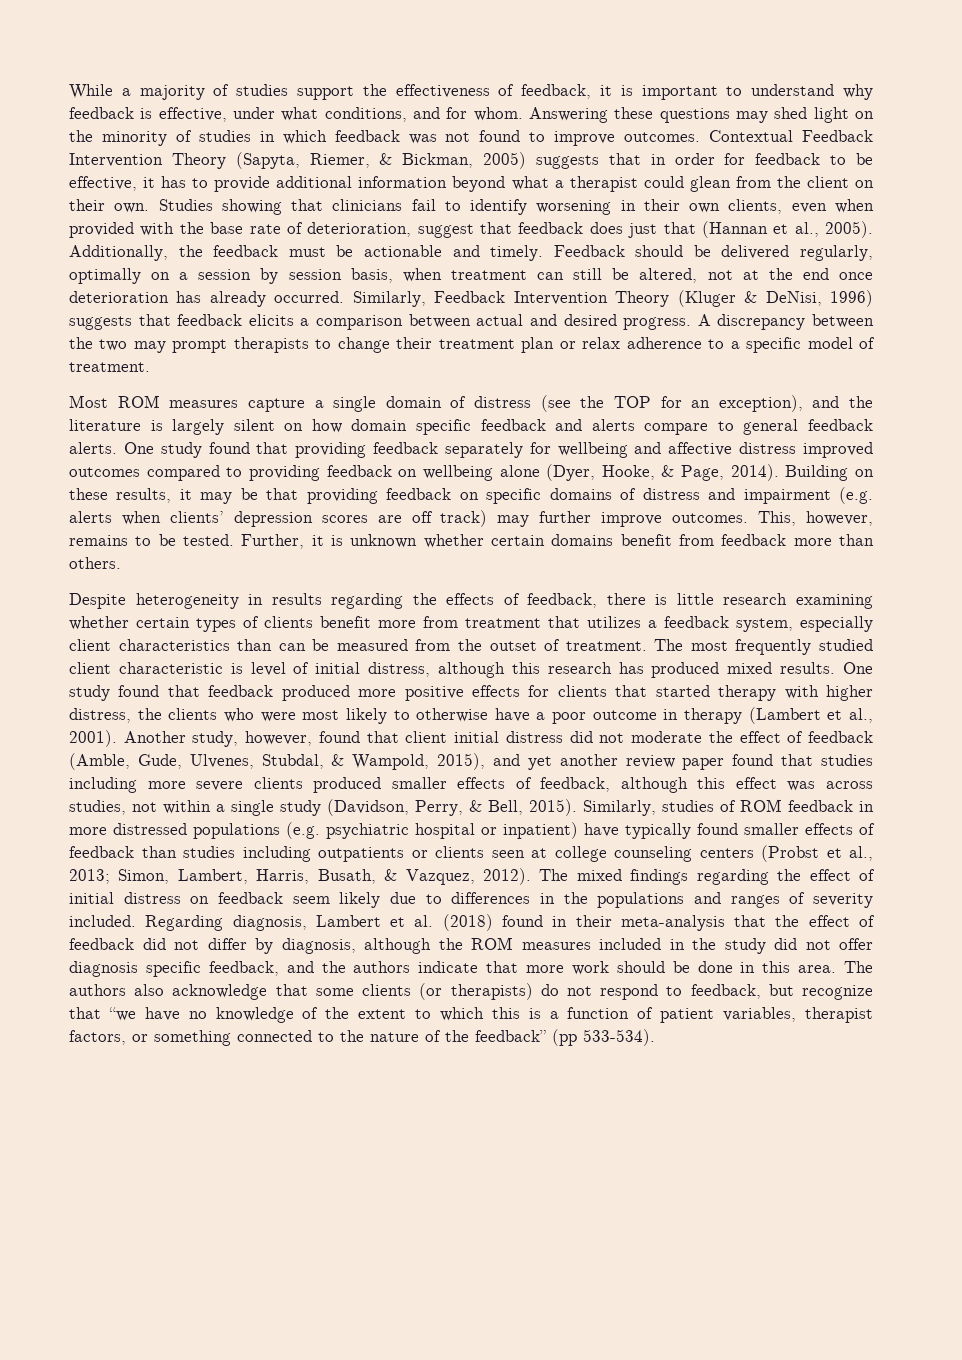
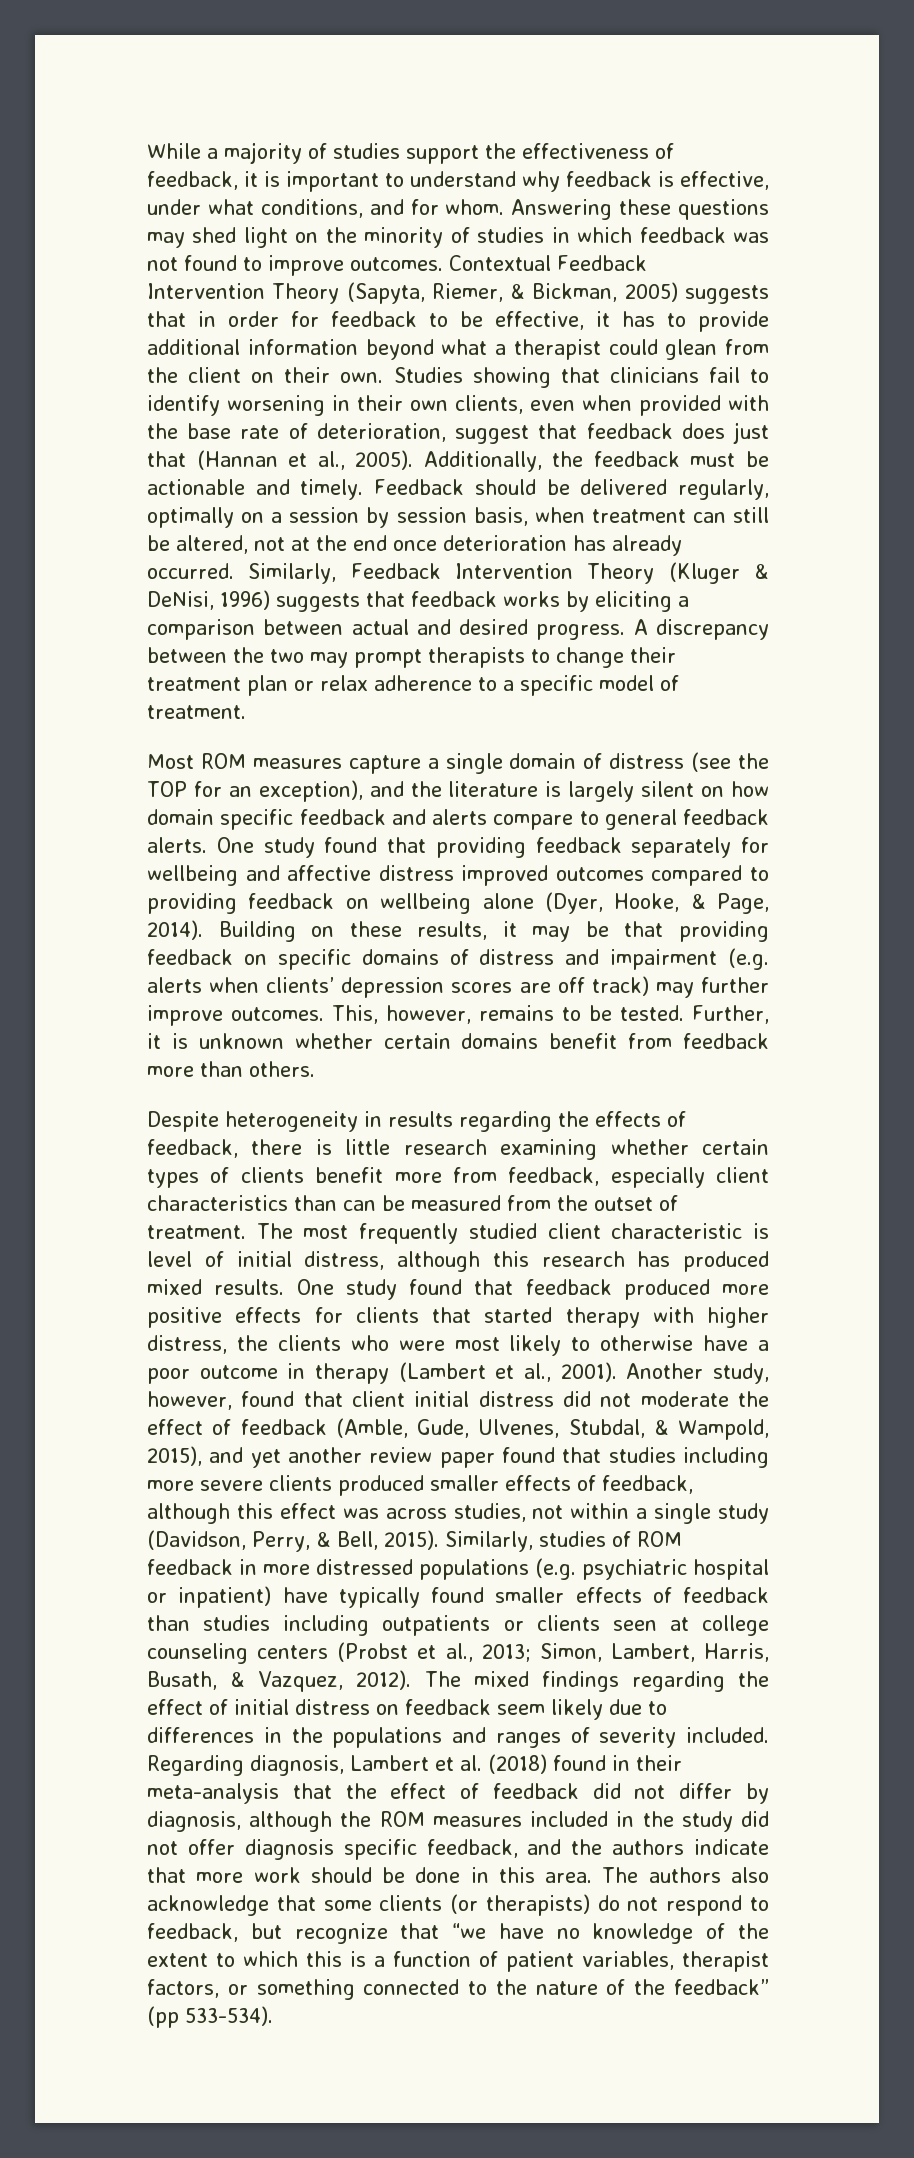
[248,314,294,326] elicits -> [503,591,672,612] works by eliciting
[465,616,793,632] treatment that utilizes a feedback system, -> [508,1167,600,1186] feedback,

